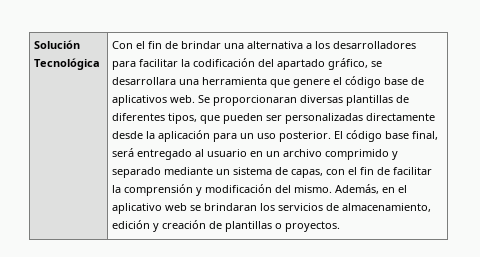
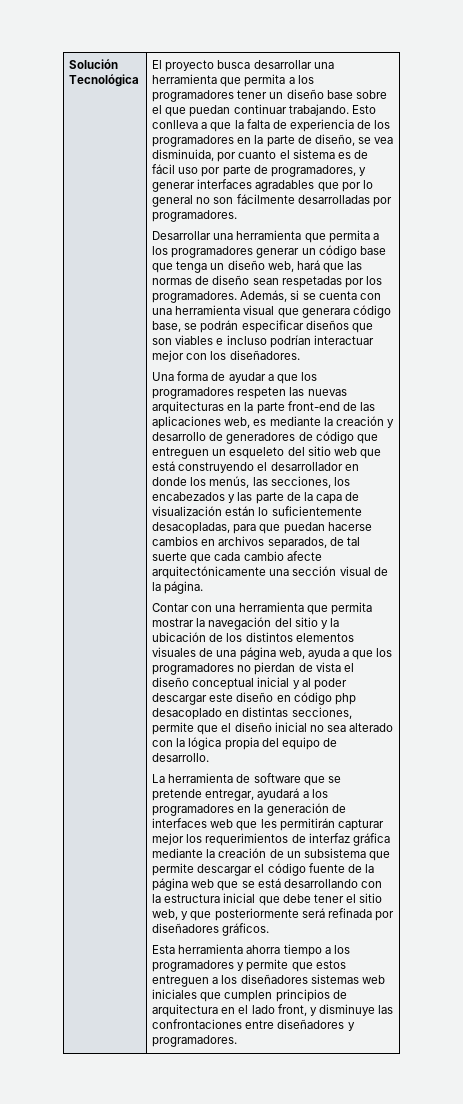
[112,41,417,49] [112,58,383,70] [112,76,425,88] [112,95,410,106] [112,113,436,124] [112,130,439,142] [112,148,399,160] [112,167,433,178] [112,184,408,196] [112,203,432,214] [112,220,341,232] Con el fin de brindar una alternativa a los desarrolladores para facilitar la codificación del apartado gráfico, se desarrollara una herramienta que genere el código base de aplicativos web. Se proporcionaran diversas plantillas de diferentes tipos, que pueden ser personalizadas directamente desde la aplicación para un uso posterior. El código base final, será entregado al usuario en un archivo comprimido y separado mediante un sistema de capas, con el fin de facilitar la comprensión y modificación del mismo. Además, en el aplicativo web se brindaran los servicios de almacenamiento, edición y creación de plantillas o proyectos. -> [152,60,334,72] [152,74,314,87] [152,89,387,102] [152,104,376,117] [152,119,391,132] [152,134,394,147] [152,149,368,162] [152,164,366,177] [152,179,373,192] [152,194,392,207] [152,210,238,222] [152,230,379,243] [152,245,386,258] [152,260,363,273] [152,275,382,288] [152,290,381,303] [152,305,391,318] [152,320,373,333] [152,335,374,348] [152,350,300,362] [152,371,317,384] [152,387,347,399] [152,401,375,414] [152,416,394,429] [152,431,378,444] [152,446,381,459] [152,461,359,473] [152,476,350,488] [152,492,360,504] [152,506,362,516] [152,522,372,534] [152,536,360,549] [152,551,322,564] [152,566,388,579] [152,581,204,594] [152,602,372,615] [152,617,339,630] [152,632,354,642] [152,647,393,660] [152,662,354,675] [152,677,347,690] [152,692,356,705] [152,707,352,720] [152,722,394,735] [152,737,337,750] [152,753,210,762] [152,773,341,786] [152,788,328,801] [152,803,346,816] [152,818,384,831] [152,833,390,846] [152,848,390,861] [152,863,374,876] [152,878,382,891] [152,893,383,906] [152,908,394,921] [152,923,270,936] [152,944,350,957] [152,959,346,972] [152,974,385,987] [152,989,347,1002] [152,1004,394,1017] [152,1019,355,1031] [152,1035,238,1047] El proyecto busca desarrollar una herramienta que permita a los programadores tener un diseño base sobre el que puedan continuar trabajando. Esto conlleva a que la falta de experiencia de los programadores en la parte de diseño, se vea disminuida, por cuanto el sistema es de fácil uso por parte de programadores, y generar interfaces agradables que por lo general no son fácilmente desarrolladas por programadores. // Desarrollar una herramienta que permita a los programadores generar un código base que tenga un diseño web, hará que las normas de diseño sean respetadas por los programadores. Además, si se cuenta con una herramienta visual que generara código base, se podrán especificar diseños que son viables e incluso podrían interactuar mejor con los diseñadores. // Una forma de ayudar a que los programadores respeten las nuevas arquitecturas en la parte front-end de las aplicaciones web, es mediante la creación y desarrollo de generadores de código que entreguen un esqueleto del sitio web que está construyendo el desarrollador en donde los menús, las secciones, los encabezados y las parte de la capa de visualización están lo suficientemente desacopladas, para que puedan hacerse cambios en archivos separados, de tal suerte que cada cambio afecte arquitectónicamente una sección visual de la página. // Contar con una herramienta que permita mostrar la navegación del sitio y la ubicación de los distintos elementos visuales de una página web, ayuda a que los programadores no pierdan de vista el diseño conceptual inicial y al poder descargar este diseño en código php desacoplado en distintas secciones, permite que el diseño inicial no sea alterado con la lógica propia del equipo de desarrollo. // La herramienta de software que se pretende entregar, ayudará a los programadores en la generación de interfaces web que les permitirán capturar mejor los requerimientos de interfaz gráfica mediante la creación de un subsistema que permite descargar el código fuente de la página web que se está desarrollando con la estructura inicial que debe tener el sitio web, y que posteriormente será refinada por diseñadores gráficos. // Esta herramienta ahorra tiempo a los programadores y permite que estos entreguen a los diseñadores sistemas web iniciales que cumplen principios de arquitectura en el lado front, y disminuye las confrontaciones entre diseñadores y programadores.

